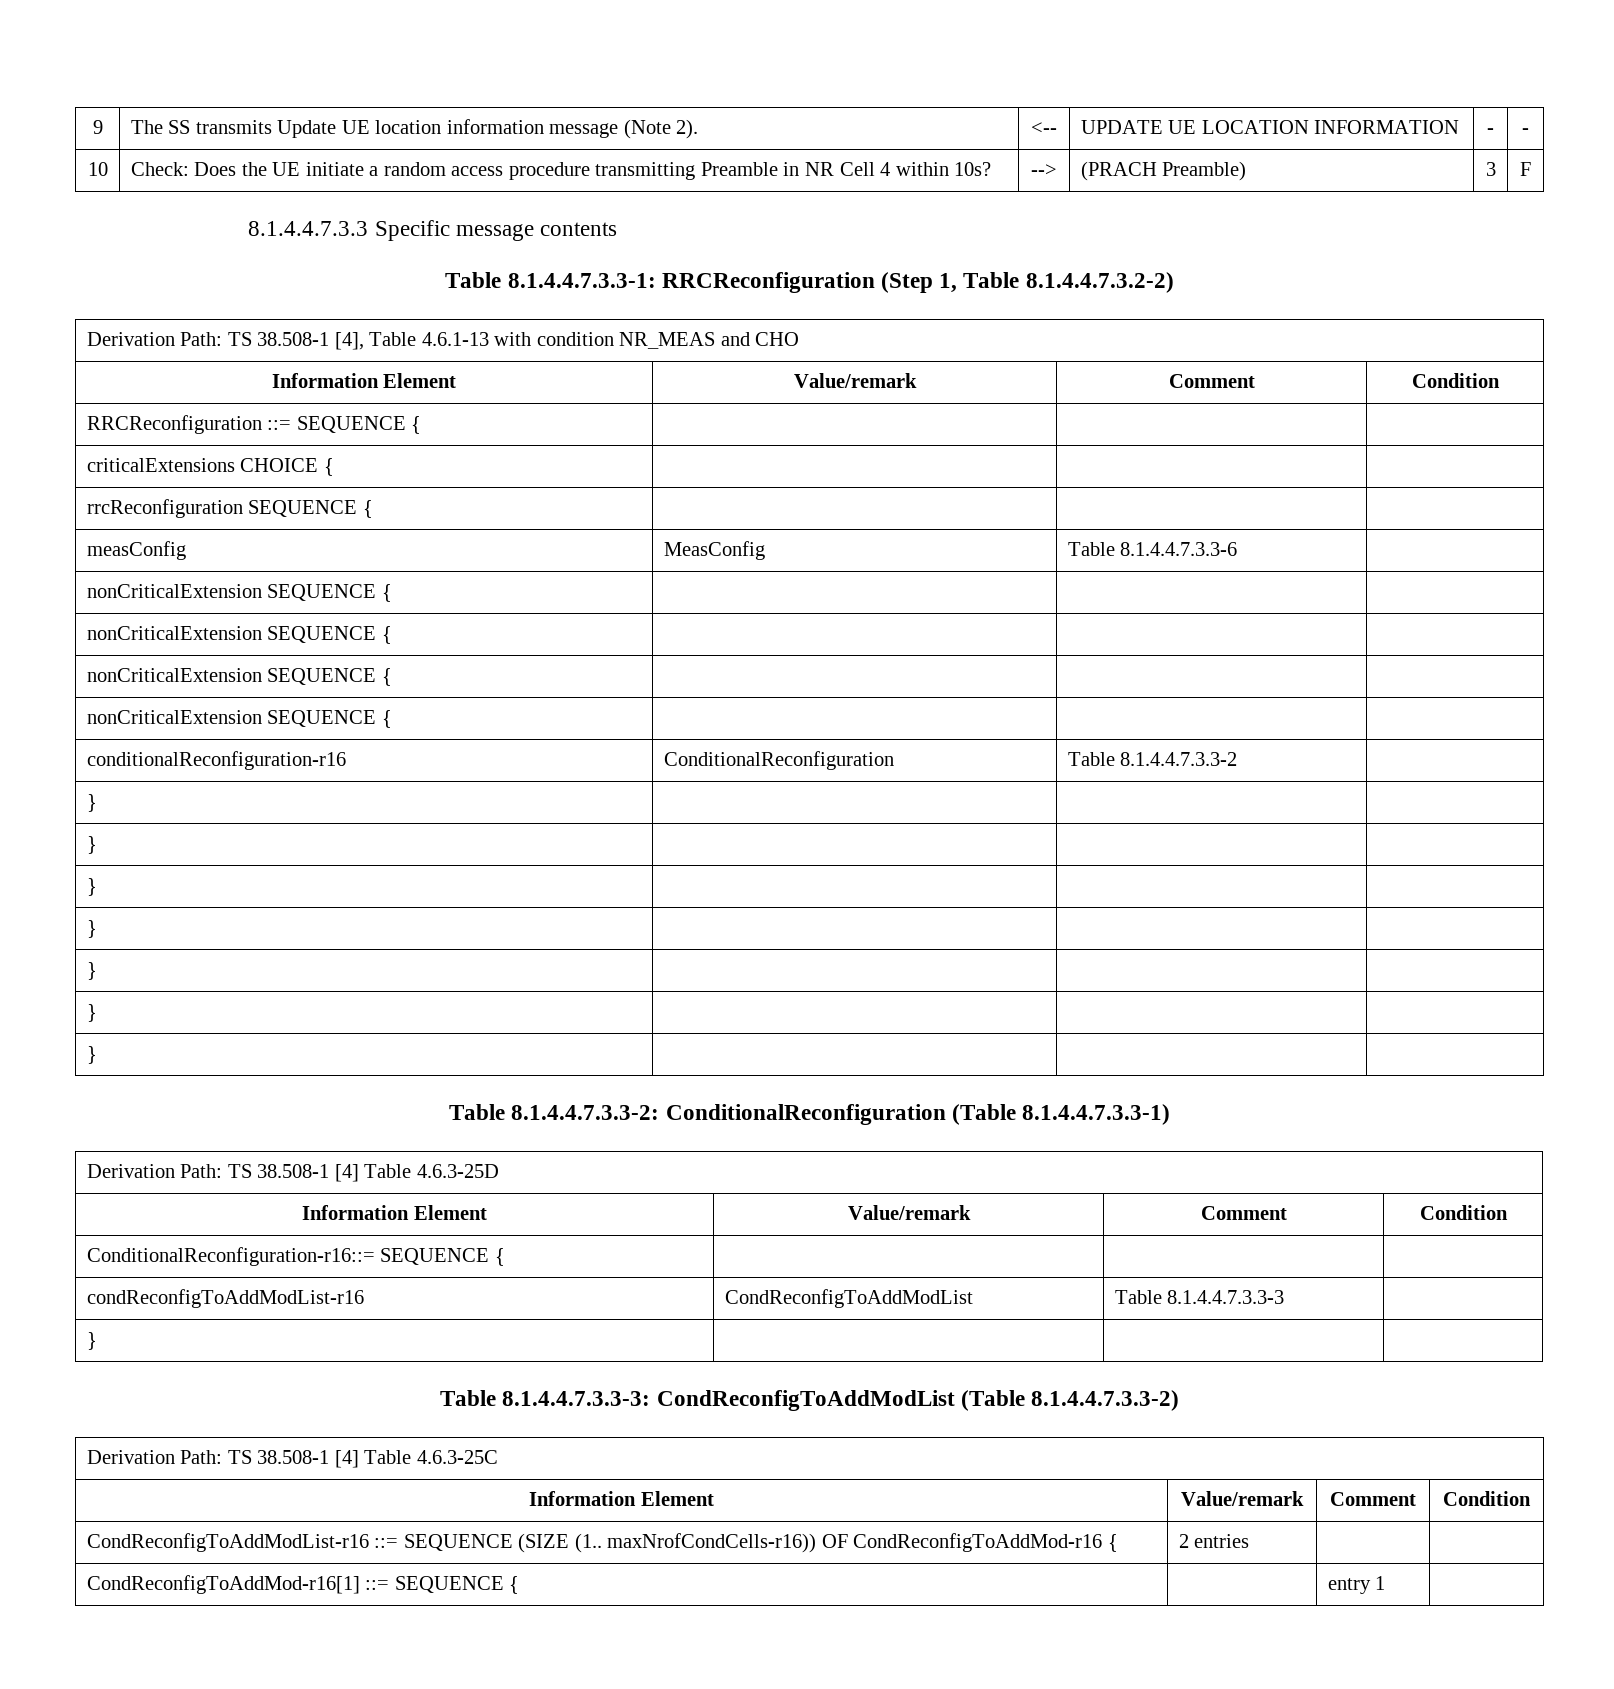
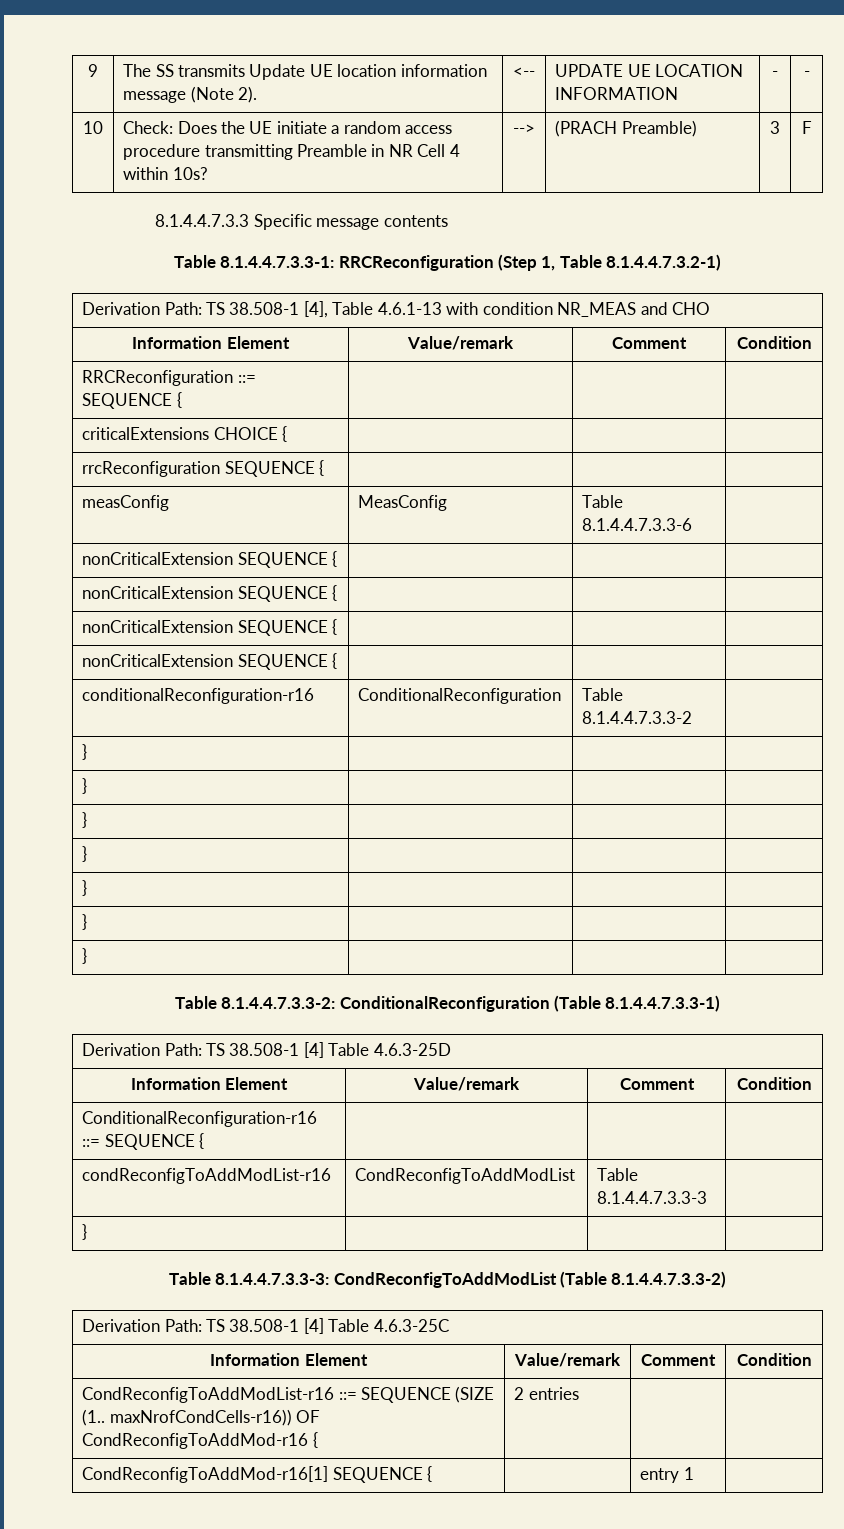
[1025,272,1174,293] 8.1.4.4.7.3.2-2) -> [606,254,722,271] 8.1.4.4.7.3.2-1)
[86,1247,375,1266] ConditionalReconfiguration-r16::= -> [82,1111,318,1127] [82,1139,101,1147] ConditionalReconfiguration-r16 ::=
[365,1580,390,1590] ::= -> (329, 1474) none

